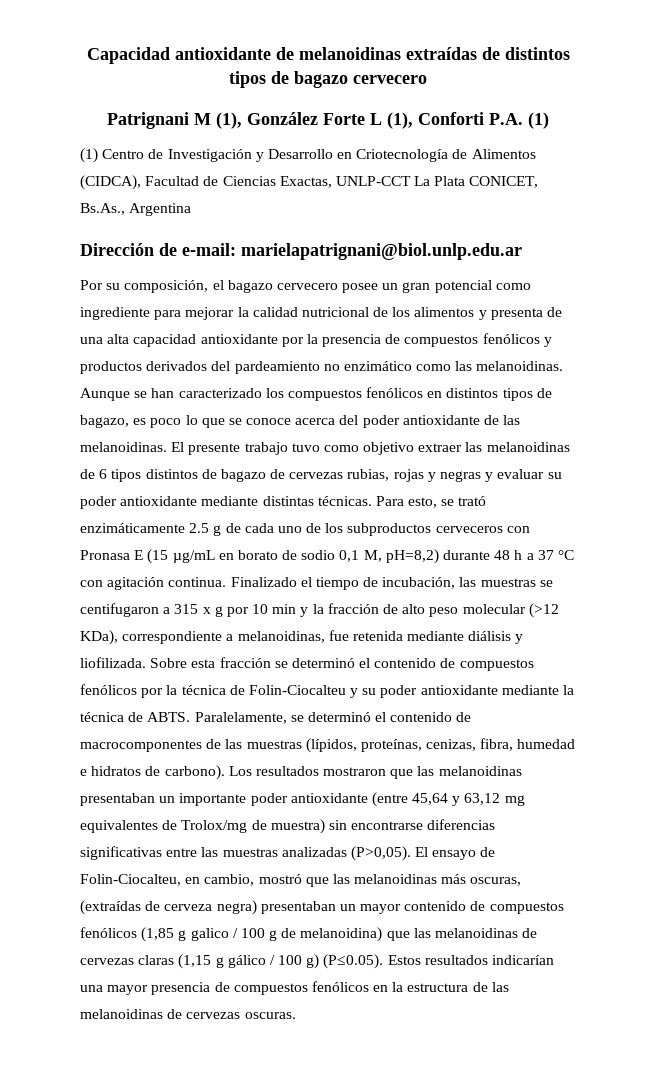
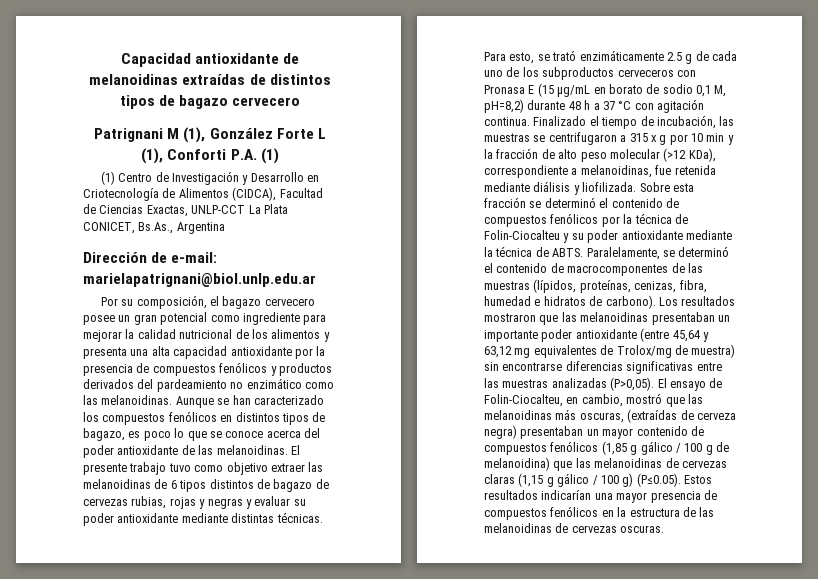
[547,307,563,317] de -> (127, 353) none
[80,603,159,617] centifugaron -> [548,132,617,145] centrifugaron
[190,928,229,941] galico -> [640,441,673,455] gálico

